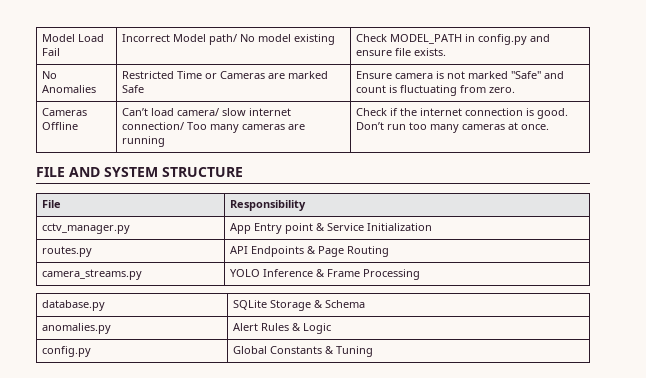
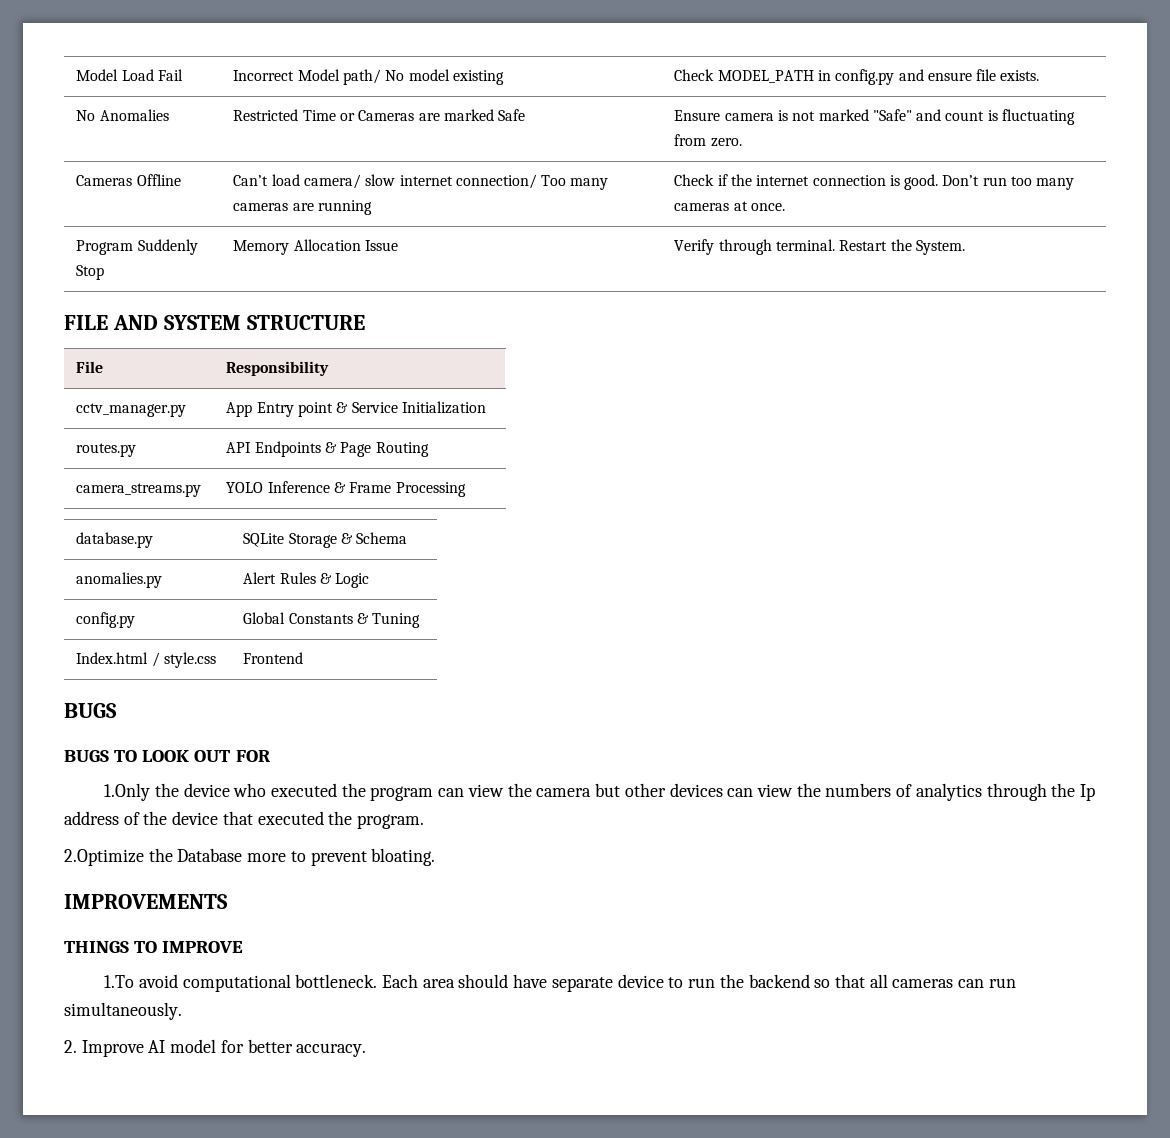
(550, 127) none -> [76,239,198,255] [76,265,105,280] [233,239,398,255] [674,239,965,255] // Program Suddenly Stop | Memory Allocation Issue | Verify through terminal. Restart the System.
(374, 351) none -> [76,652,216,668] [243,652,304,664] [64,703,117,718] [64,750,270,762] [104,783,1096,801] [64,811,425,829] [64,848,436,866] [64,894,228,909] [64,941,244,953] [104,974,1016,992] [64,1002,182,1020] [64,1039,367,1057] // Index.html / style.css | Frontend // BUGS // BUGS TO LOOK OUT FOR // 1.Only the device who executed the program can view the camera but other devices can view the numbers of analytics through the Ip address of the device that executed the program. // 2.Optimize the Database more to prevent bloating. // IMPROVEMENTS // THINGS TO IMPROVE // 1.To avoid computational bottleneck. Each area should have separate device to run the backend so that all cameras can run simultaneously. // 2. Improve AI model for better accuracy.

